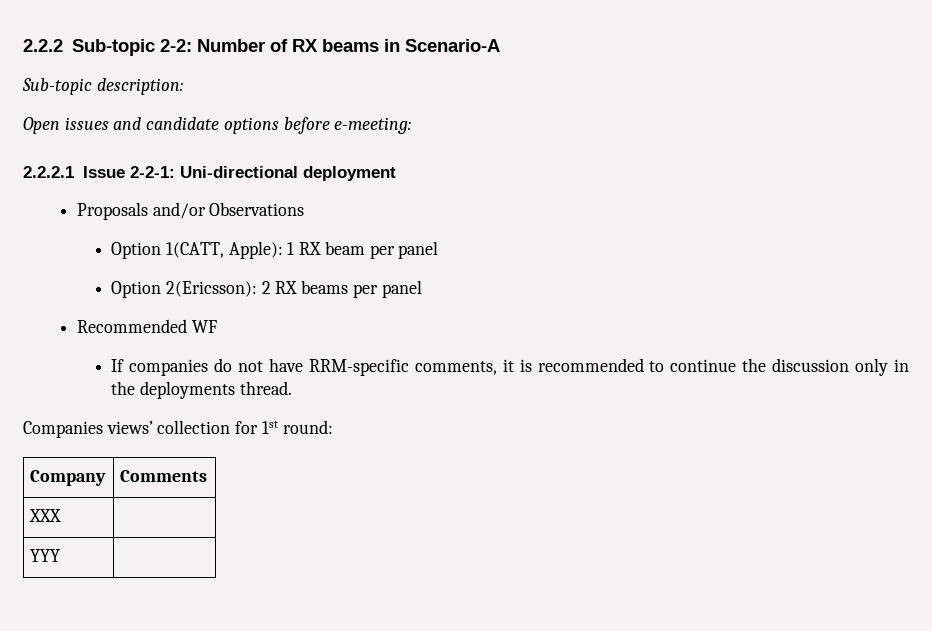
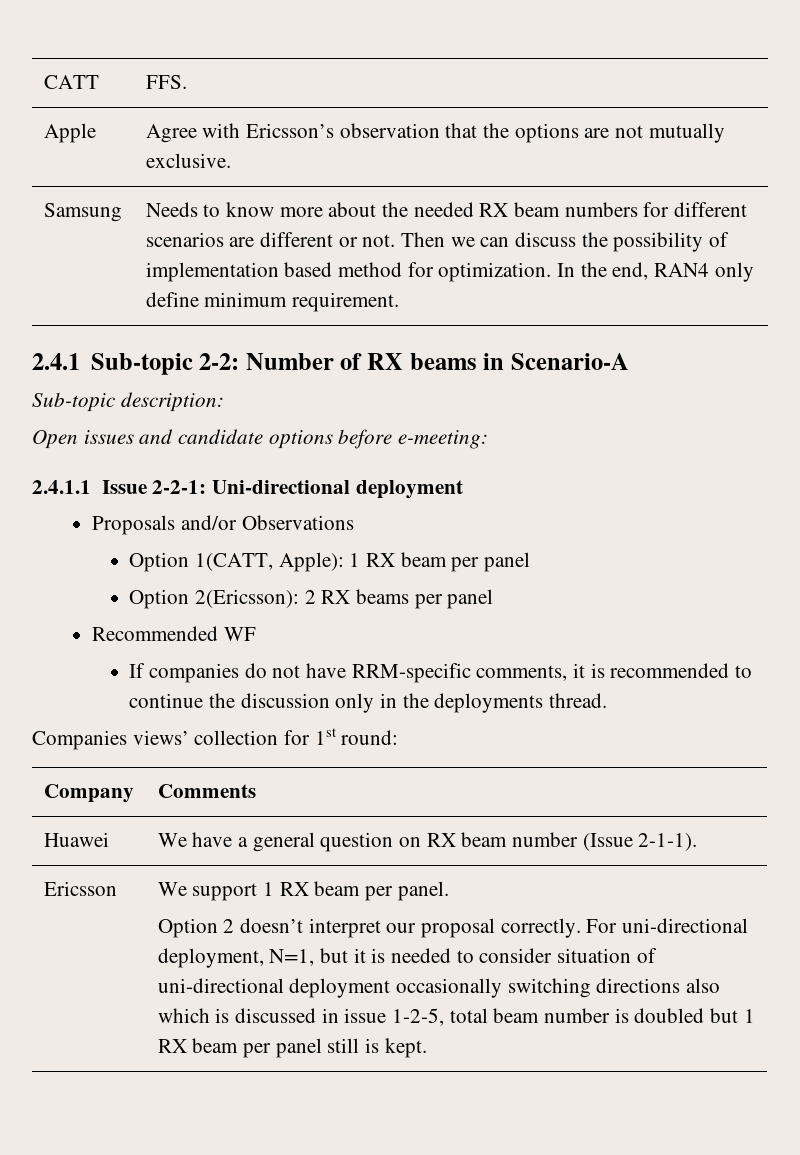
[23,39,63,52] 2.2.2 -> [43,75,99,89] [145,75,187,89] [43,123,96,143] [145,123,725,143] [145,153,231,168] [43,203,122,222] [145,202,748,217] [145,232,730,252] [145,262,754,282] [145,292,400,312] [32,353,80,370] CATT | FFS. // Apple | Agree with Ericsson’s observation that the options are not mutually exclusive. // Samsung | Needs to know more about the needed RX beam numbers for different scenarios are different or not. Then we can discuss the possibility of implementation based method for optimization. In the end, RAN4 only define minimum requirement. // 2.4.1
[23,166,74,178] 2.2.2.1 -> [32,480,91,494] 2.4.1.1
[29,509,62,522] [30,549,61,562] XXX | // YYY | -> [43,832,109,847] [157,832,698,852] [43,881,117,896] [157,881,449,901] [157,918,749,938] [157,948,657,968] [157,978,721,998] [157,1008,755,1026] [157,1038,427,1058] Huawei | We have a general question on RX beam number (Issue 2-1-1). // Ericsson | We support 1 RX beam per panel. // Option 2 doesn’t interpret our proposal correctly. For uni-directional deployment, N=1, but it is needed to consider situation of uni-directional deployment occasionally switching directions also which is discussed in issue 1-2-5, total beam number is doubled but 1 RX beam per panel still is kept.

